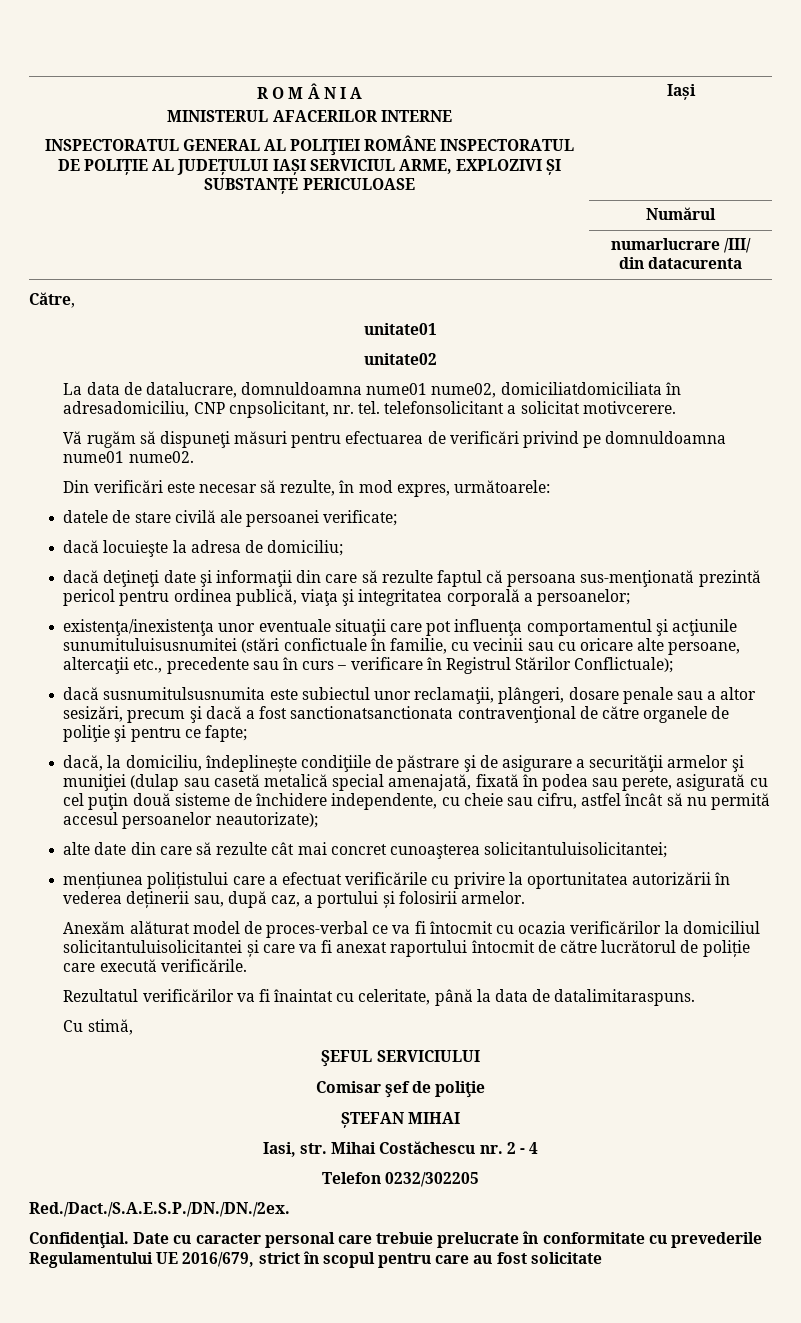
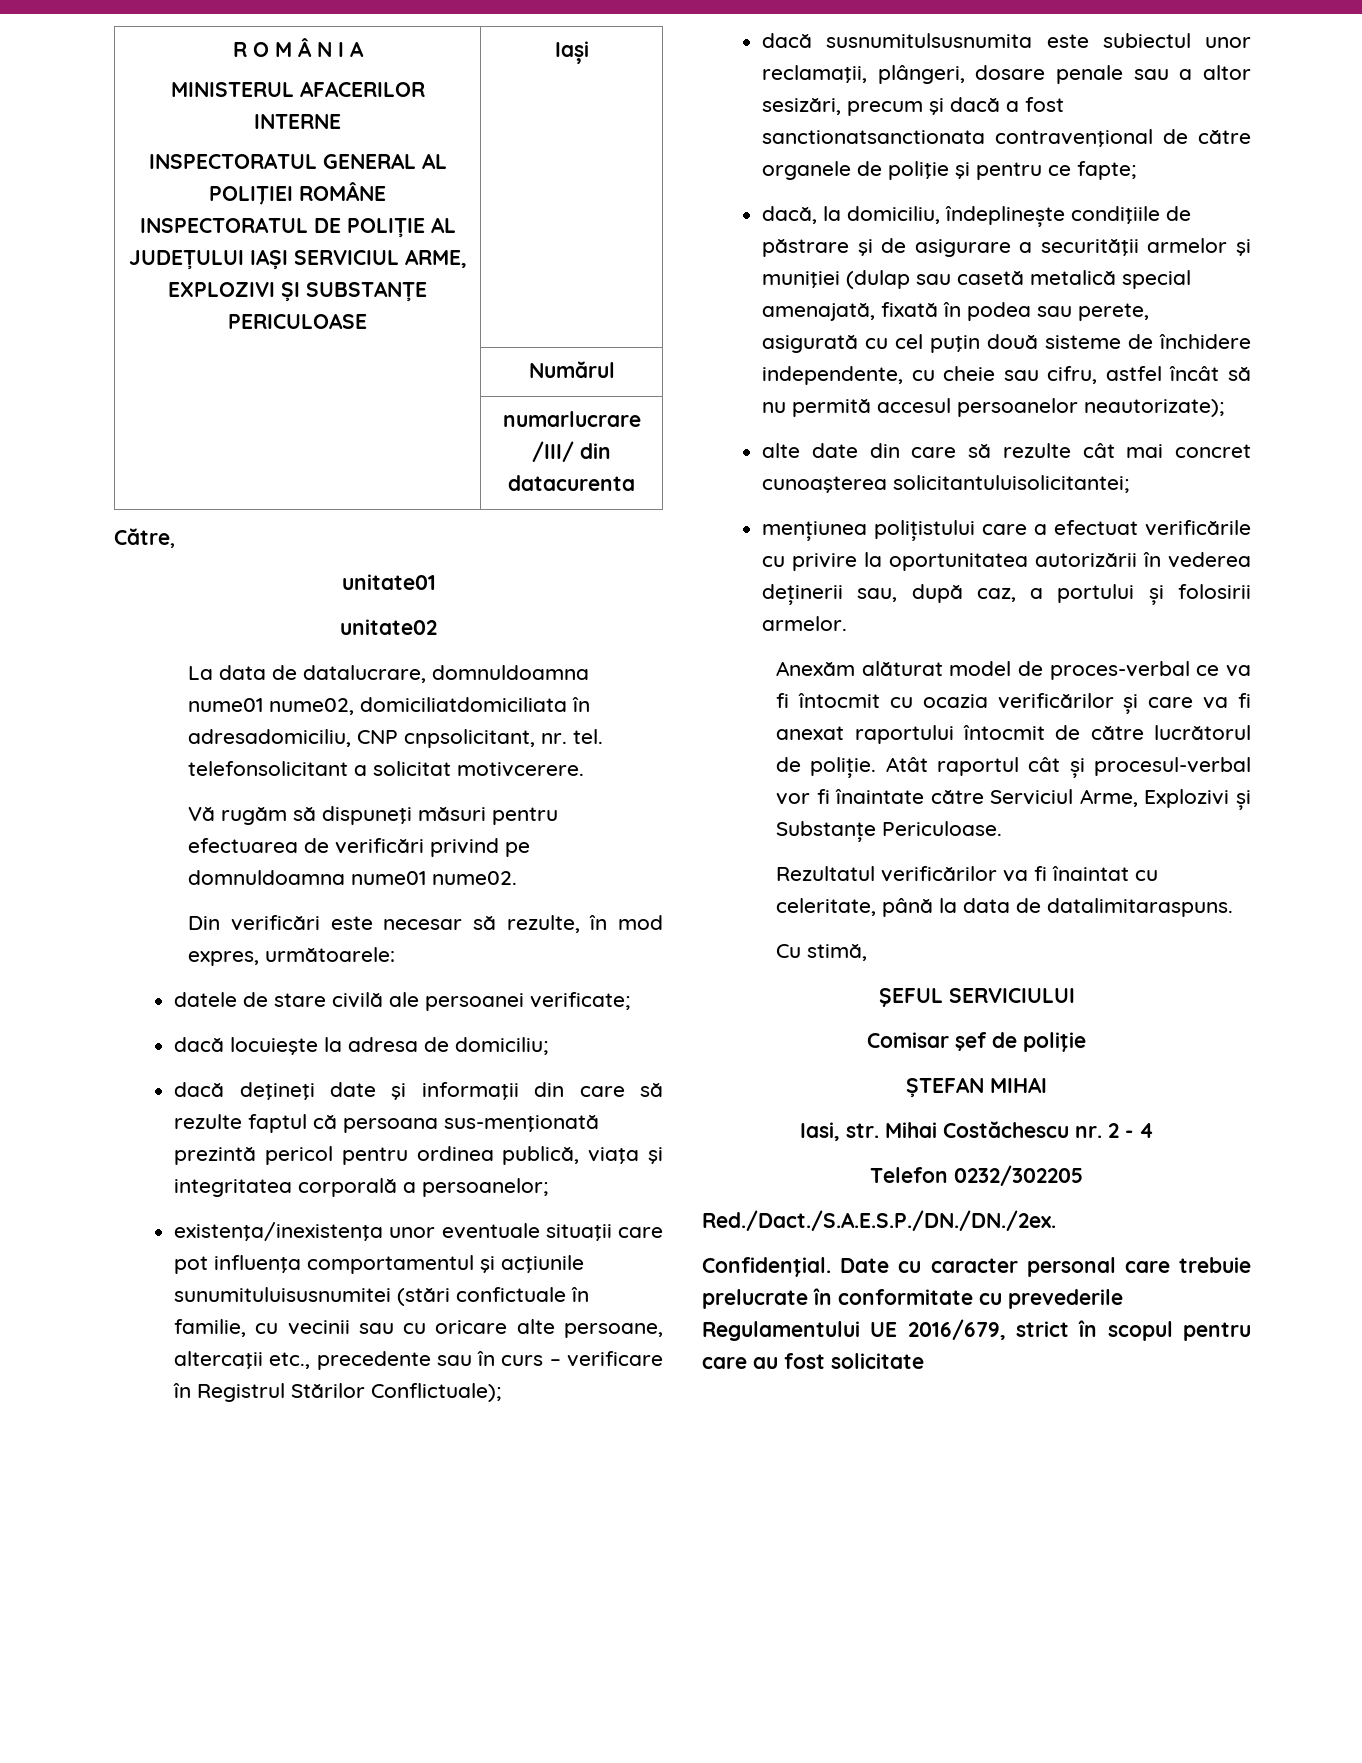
[664,921,760,934] [63,940,243,953] la domiciliul solicitantuluisolicitantei -> (1114, 701) none
[702,940,750,957] [63,959,247,972] poliție care execută verificările. -> [810,757,1251,778] [776,789,1251,810] [776,821,1003,842] poliție. Atât raportul cât și procesul-verbal vor fi înaintate către Serviciul Arme, Explozivi și Substanțe Periculoase.

